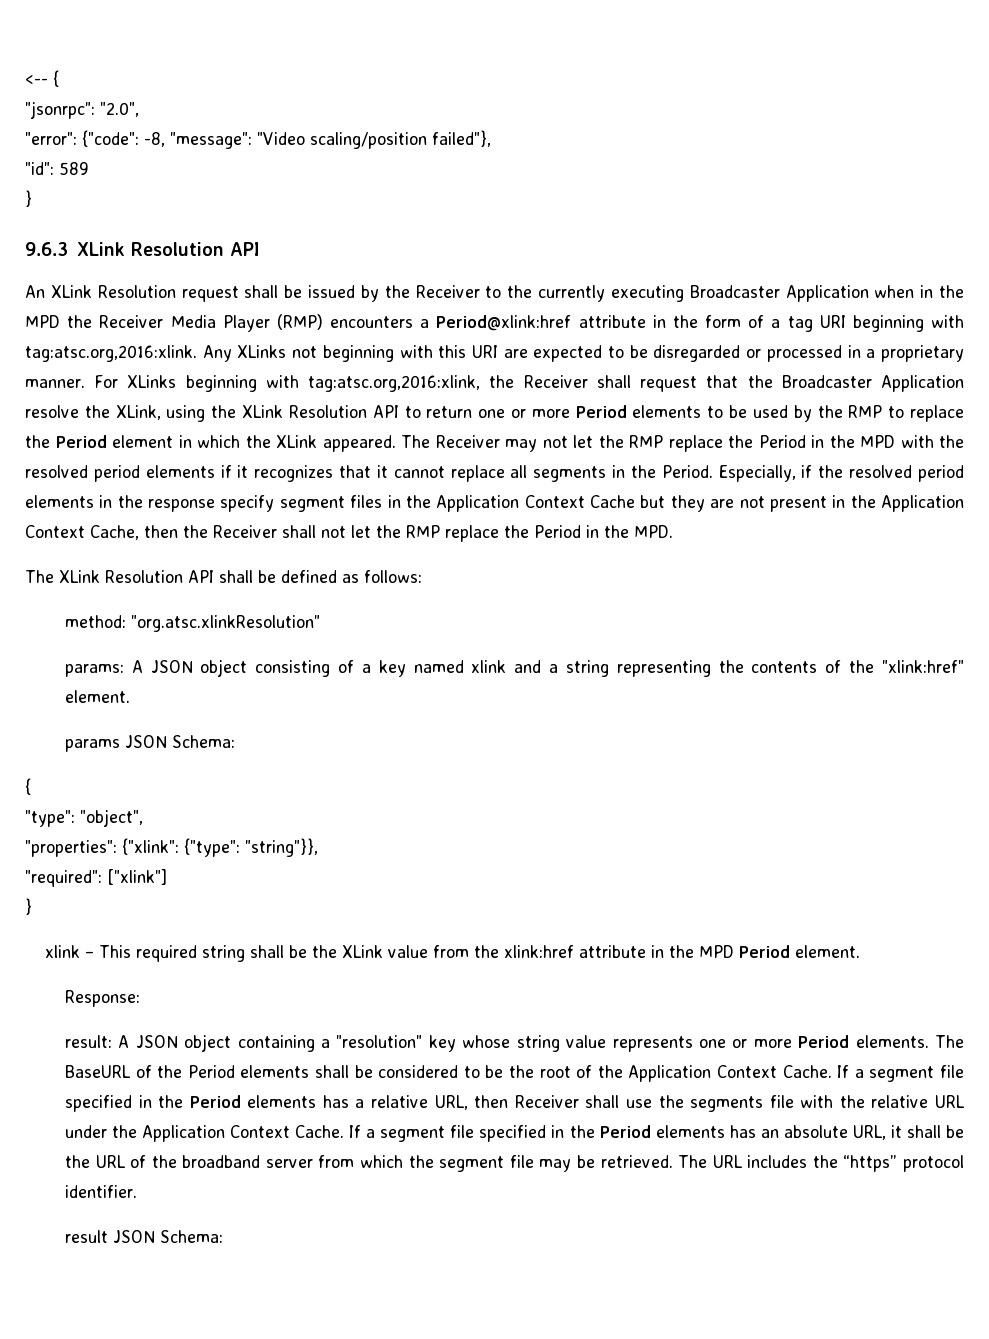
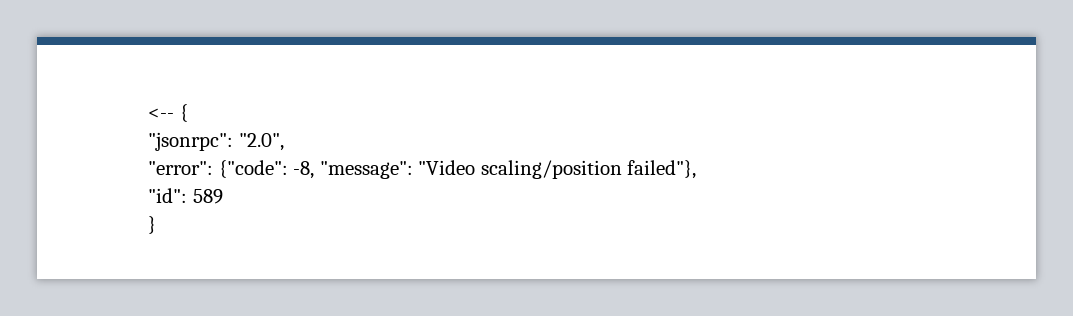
[25,242,259,256] [25,285,965,302] [25,314,964,332] [25,345,965,362] [25,375,965,392] [25,405,965,422] [25,435,964,452] [25,465,965,482] [25,495,964,512] [25,525,673,542] [25,570,422,583] [64,615,320,632] [64,659,965,677] [64,690,130,703] [64,735,235,752] [25,778,31,795] [25,809,143,827] [25,838,318,857] [25,869,167,887] [25,898,32,915] [44,945,860,962] [64,990,140,1007] [64,1034,964,1052] [64,1065,965,1082] [64,1095,965,1112] [64,1125,964,1142] [64,1155,964,1172] [64,1185,137,1198] [64,1230,223,1243] // 9.6.3 XLink Resolution API // An XLink Resolution request shall be issued by the Receiver to the currently executing Broadcaster Application when in the MPD the Receiver Media Player (RMP) encounters a Period@xlink:href attribute in the form of a tag URI beginning with tag:atsc.org,2016:xlink. Any XLinks not beginning with this URI are expected to be disregarded or processed in a proprietary manner. For XLinks beginning with tag:atsc.org,2016:xlink, the Receiver shall request that the Broadcaster Application resolve the XLink, using the XLink Resolution API to return one or more Period elements to be used by the RMP to replace the Period element in which the XLink appeared. The Receiver may not let the RMP replace the Period in the MPD with the resolved period elements if it recognizes that it cannot replace all segments in the Period. Especially, if the resolved period elements in the response specify segment files in the Application Context Cache but they are not present in the Application Context Cache, then the Receiver shall not let the RMP replace the Period in the MPD. // The XLink Resolution API shall be defined as follows: // method: "org.atsc.xlinkResolution" // params: A JSON object consisting of a key named xlink and a string representing the contents of the "xlink:href" element. // params JSON Schema: // { // "type": "object", // "properties": {"xlink": {"type": "string"}}, // "required": ["xlink"] // } // xlink – This required string shall be the XLink value from the xlink:href attribute in the MPD Period element. // Response: // result: A JSON object containing a "resolution" key whose string value represents one or more Period elements. The BaseURL of the Period elements shall be considered to be the root of the Application Context Cache. If a segment file specified in the Period elements has a relative URL, then Receiver shall use the segments file with the relative URL under the Application Context Cache. If a segment file specified in the Period elements has an absolute URL, it shall be the URL of the broadband server from which the segment file may be retrieved. The URL includes the “https” protocol identifier. // result JSON Schema: -> (156, 225) none

